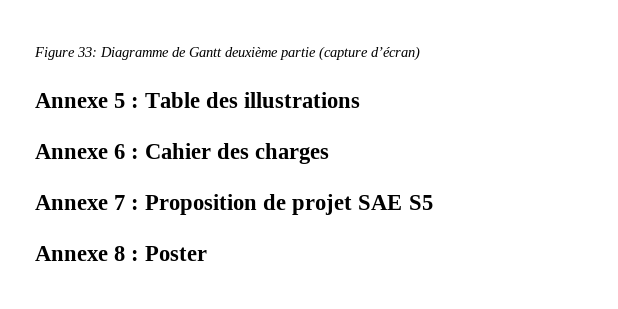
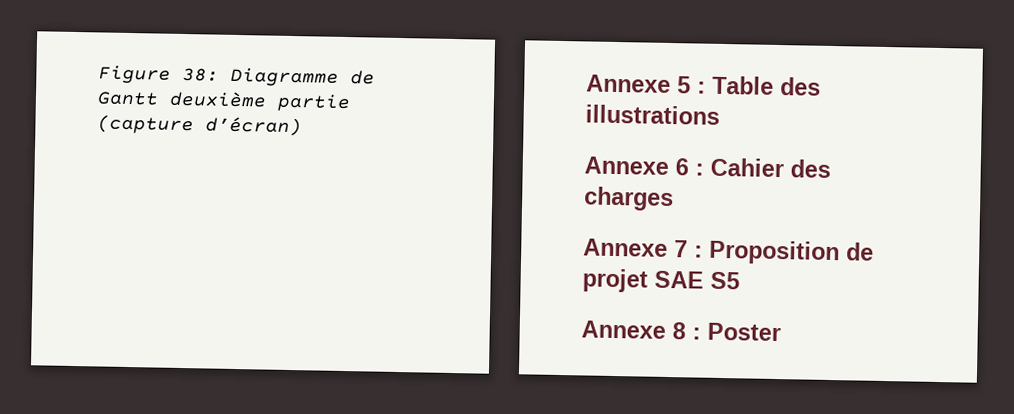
[77,47,97,57] 33: -> [182,67,219,82] 38:

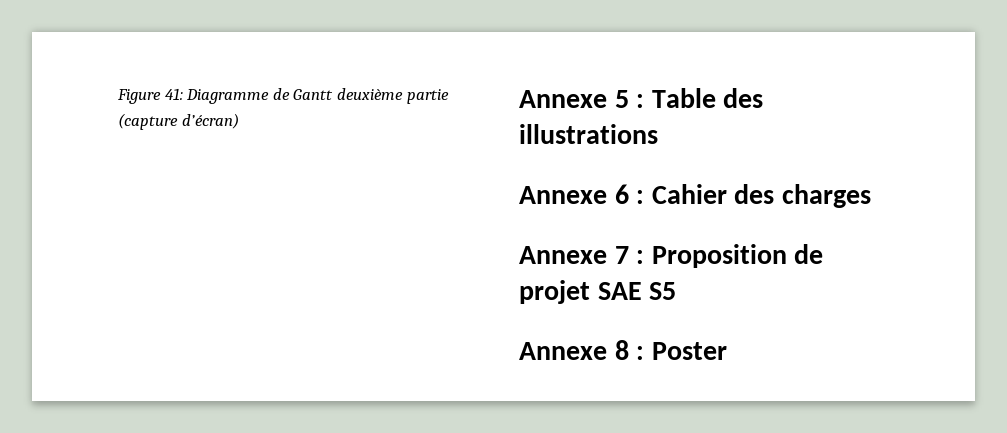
[182,67,219,82] 38: -> [164,88,183,100] 41:

